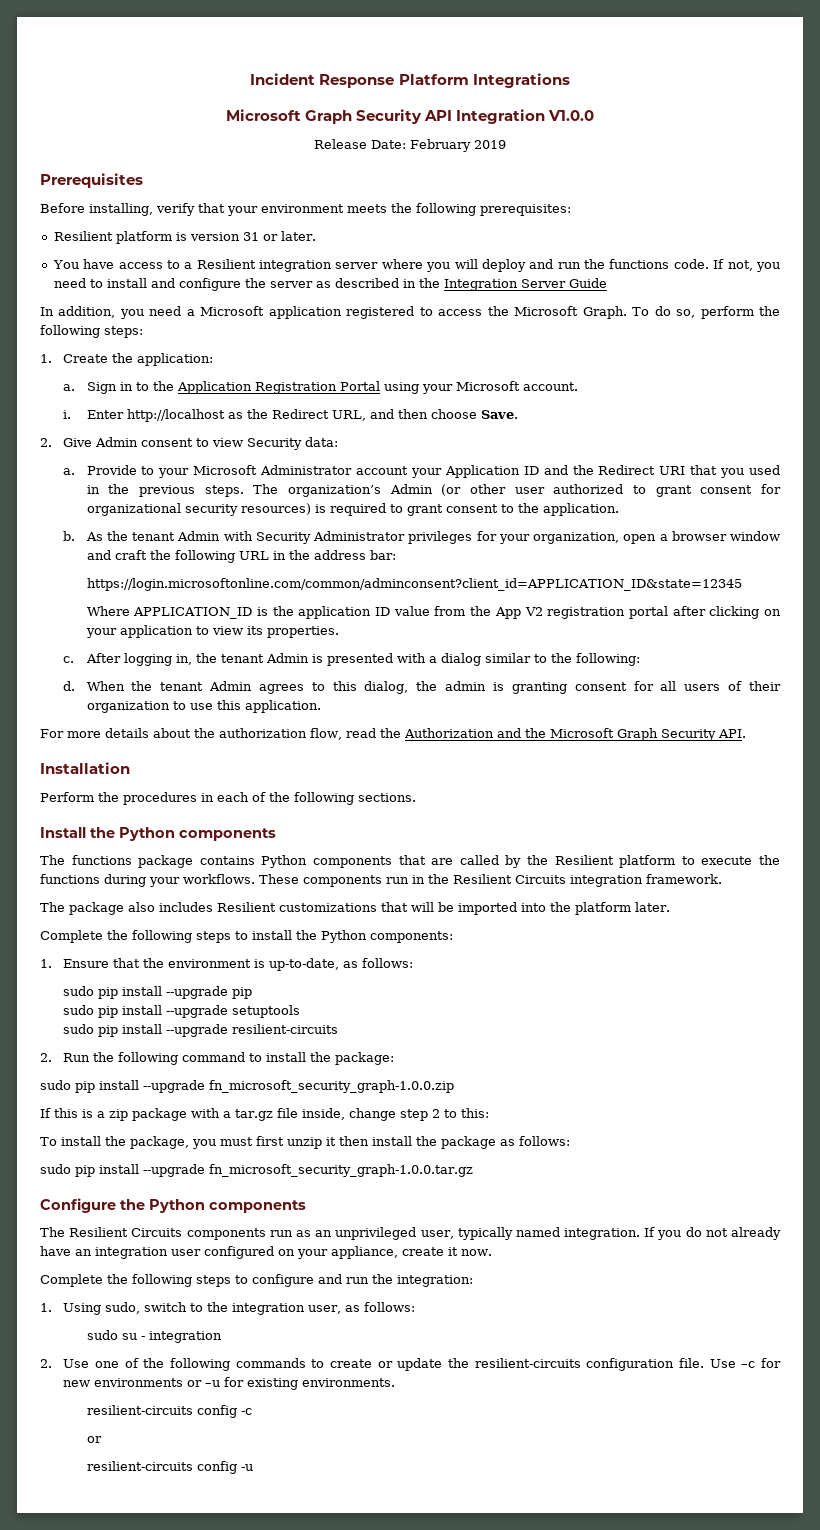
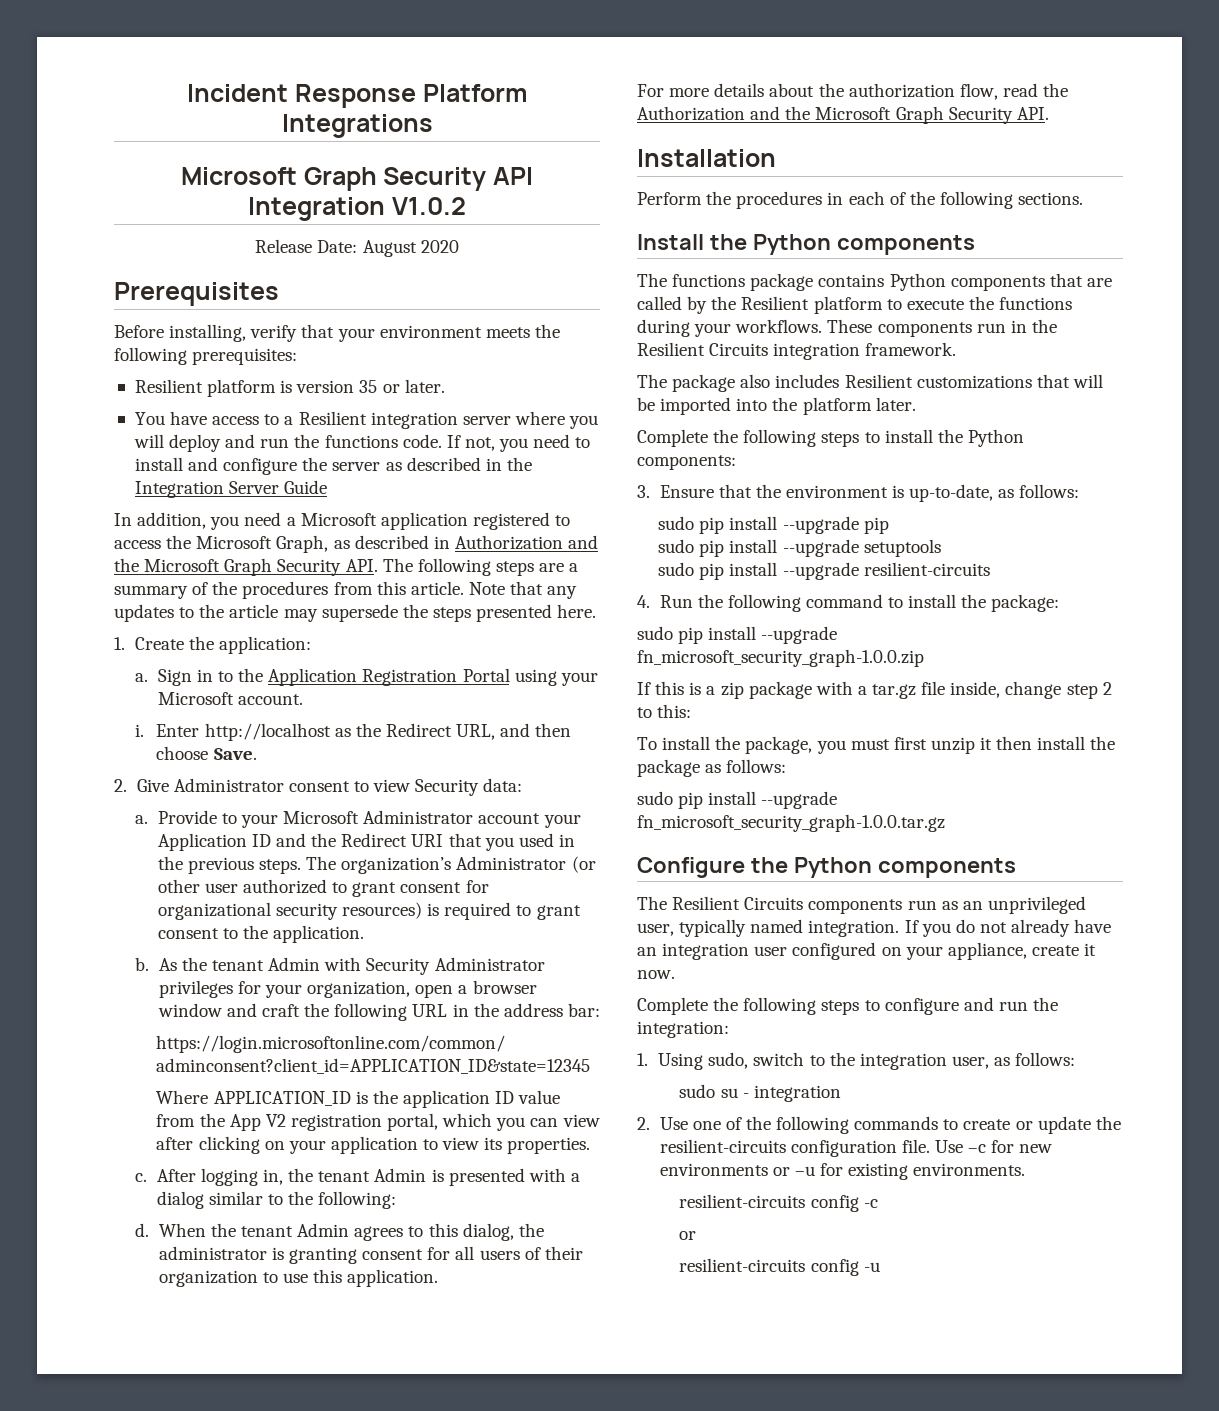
[548,110,595,121] V1.0.0 -> [391,197,466,215] V1.0.2
[410,139,506,152] February 2019 -> [362,240,459,257] August 2020
[242,232,259,241] 31 -> [359,380,378,393] 35
[582,306,781,319] [40,325,143,338] Graph. To do so, perform the following steps: -> [276,535,599,553] [114,558,579,576] [114,581,578,599] [114,604,597,622] Graph, as described in Authorization and the Microsoft Graph Security API. The following steps are a summary of the procedures from this article. Note that any updates to the article may supersede the steps presented here.
[95,437,139,447] Admin -> [173,778,284,792] Administrator
[389,484,433,494] Admin -> [456,856,567,870] Administrator
[628,606,668,619] portal -> [387,1113,600,1131] portal, which you can view
[445,681,487,691] admin -> [158,1246,267,1260] administrator
[40,959,52,968] 1. -> [637,485,650,498] 3.
[40,1053,52,1062] 2. -> [637,595,650,608] 4.

